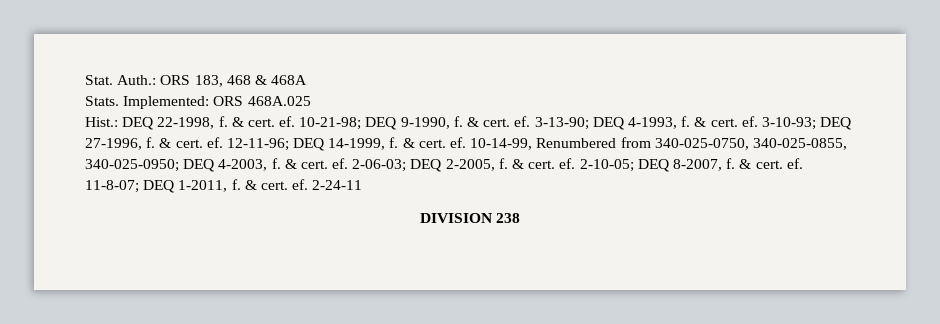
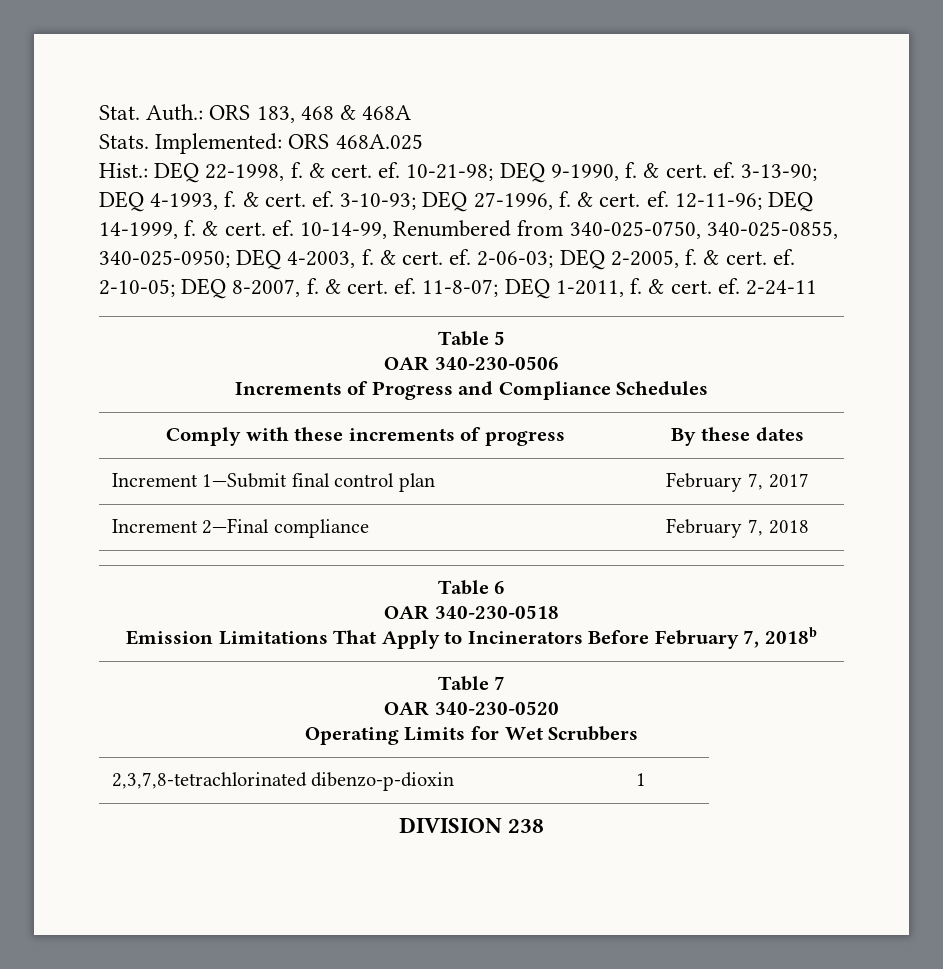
(363, 185) none -> [437,331,506,346] [384,356,559,371] [234,381,709,400] [166,427,565,446] [671,427,804,446] [111,473,435,492] [666,472,809,492] [111,518,369,538] [666,518,809,538] [437,580,506,595] [384,605,559,620] [126,627,817,649] [437,676,506,691] [384,701,559,716] [304,726,639,745] [111,772,455,791] [636,773,646,786] // Table 5 // OAR 340-230-0506 // Increments of Progress and Compliance Schedules // Comply with these increments of progress | By these dates // Increment 1—Submit final control plan | February 7, 2017 // Increment 2—Final compliance | February 7, 2018 // Table 6 // OAR 340-230-0518 // Emission Limitations That Apply to Incinerators Before February 7, 2018b // Table 7 // OAR 340-230-0520 // Operating Limits for Wet Scrubbers // 2,3,7,8-tetrachlorinated dibenzo-p-dioxin | 1

